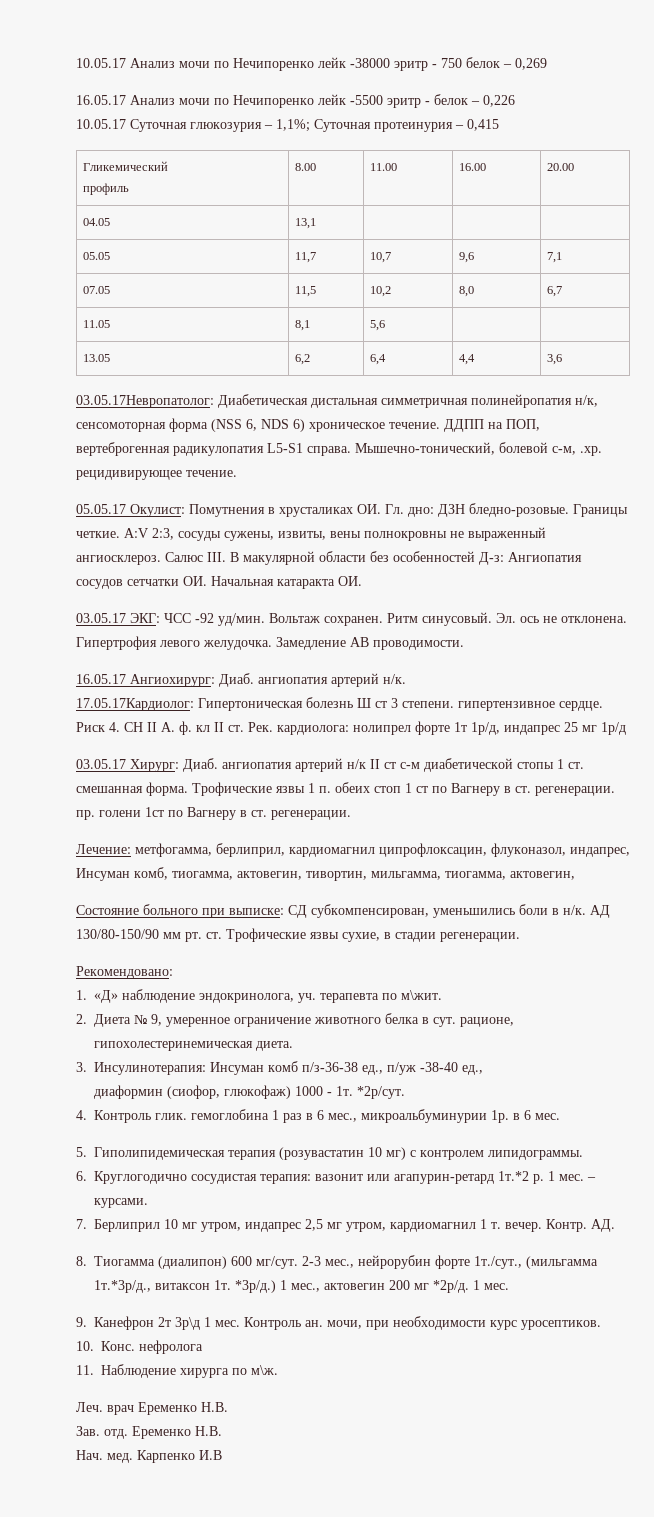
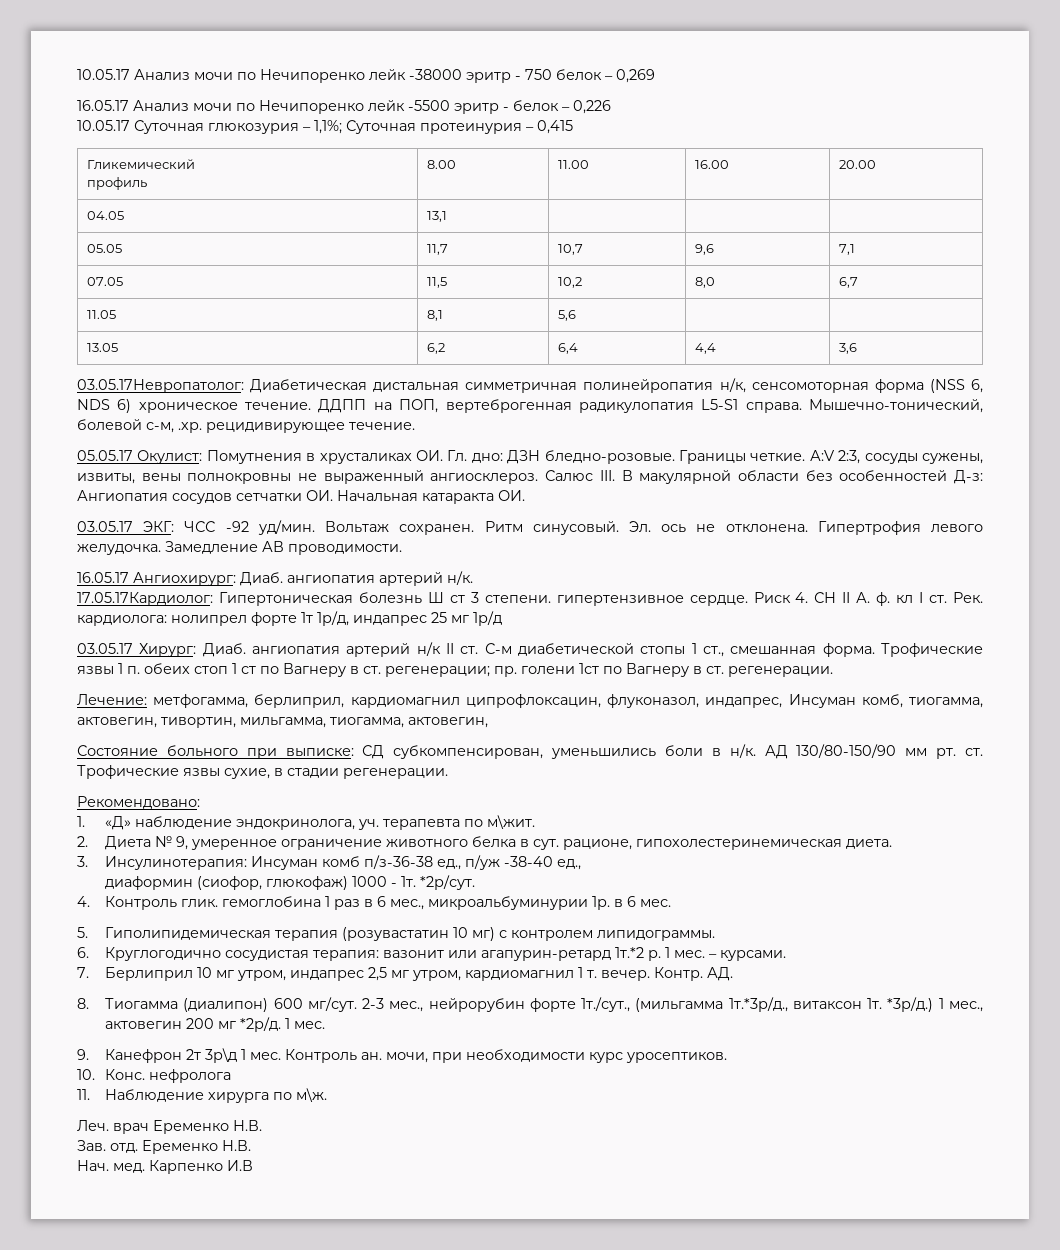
[214,722,224,732] II -> [919,592,924,603] I
[384,762,420,769] ст с-м -> [460,643,512,654] ст. С-м
[568,762,584,769] ст. -> [703,646,724,657] ст.,
[535,786,615,796] регенерации. -> [385,666,490,677] регенерации;

